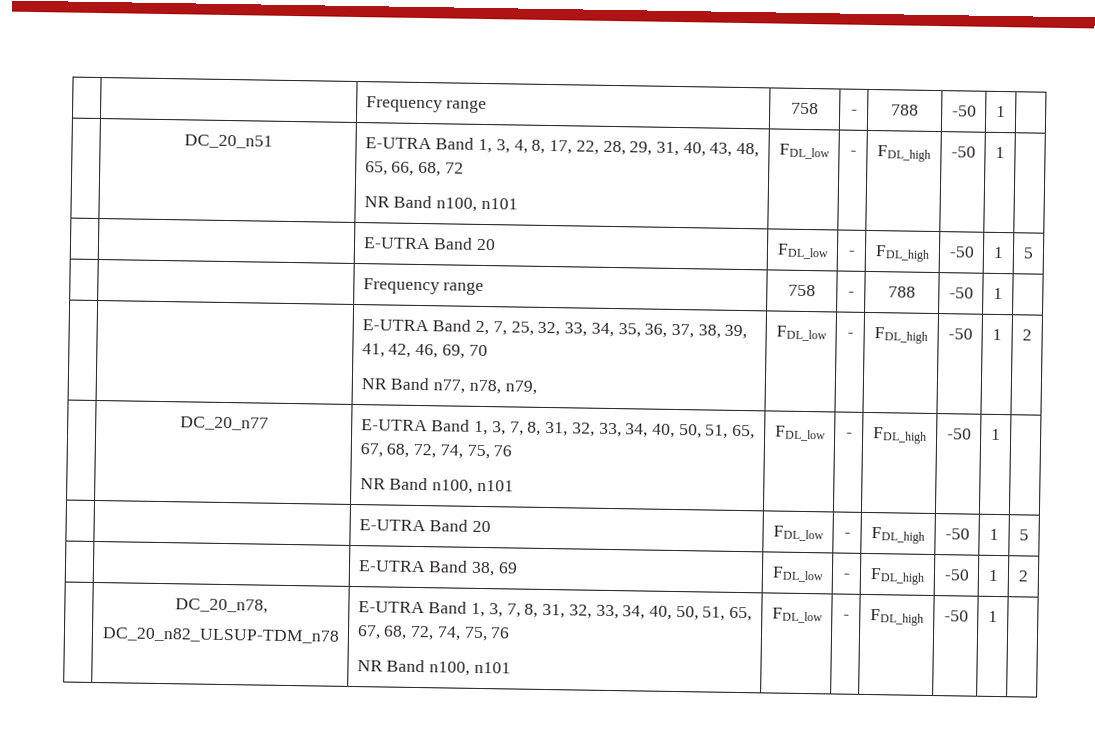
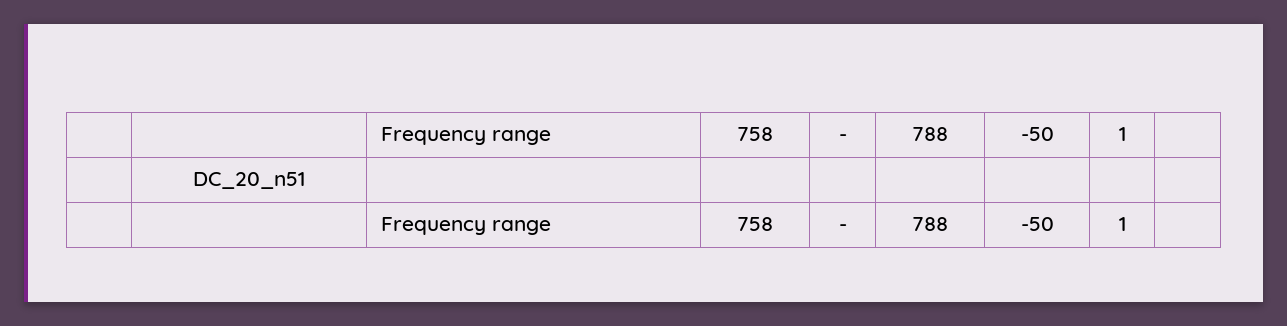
[364,137,760,158] [364,161,464,177] [363,195,518,212] [778,143,830,160] [849,150,857,156] [877,145,931,162] [950,146,976,158] [995,146,1005,159] [362,237,497,251] [776,243,829,260] [847,250,855,256] [875,245,930,262] [948,246,975,258] [993,246,1004,259] [1023,247,1034,259] [362,278,485,296] [788,284,816,297] [847,291,855,297] [888,286,916,298] [948,287,974,299] [993,287,1003,300] [361,319,748,340] [361,343,488,359] [360,377,537,395] [775,325,827,342] [846,332,854,338] [874,327,928,344] [947,328,973,340] [992,328,1002,341] [1022,329,1032,341] [179,416,269,431] [360,419,756,440] [359,443,513,460] [359,477,514,494] [774,425,826,442] [845,432,853,438] [872,427,927,444] [946,428,972,440] [991,428,1001,441] [358,519,492,533] [772,525,824,542] [843,532,851,538] [871,527,925,544] [944,528,970,540] [989,528,999,541] [1019,529,1029,541] [357,560,518,577] [771,566,824,583] [842,573,850,579] [870,568,925,585] [943,569,970,581] [988,569,999,582] [1018,570,1029,582] [174,598,268,614] [101,627,340,644] [357,601,753,622] [356,625,511,642] [356,659,511,676] [771,607,823,624] [842,614,850,620] [870,609,924,626] [943,610,969,622] [988,610,998,623] E-UTRA Band 1, 3, 4, 8, 17, 22, 28, 29, 31, 40, 43, 48, 65, 66, 68, 72 // NR Band n100, n101 | FDL_low | - | FDL_high | -50 | 1 | // | | E-UTRA Band 20 | FDL_low | - | FDL_high | -50 | 1 | 5 // | | Frequency range | 758 | - | 788 | -50 | 1 | // | | E-UTRA Band 2, 7, 25, 32, 33, 34, 35, 36, 37, 38, 39, 41, 42, 46, 69, 70 // NR Band n77, n78, n79, | FDL_low | - | FDL_high | -50 | 1 | 2 // | DC_20_n77 | E-UTRA Band 1, 3, 7, 8, 31, 32, 33, 34, 40, 50, 51, 65, 67, 68, 72, 74, 75, 76 // NR Band n100, n101 | FDL_low | - | FDL_high | -50 | 1 | // | | E-UTRA Band 20 | FDL_low | - | FDL_high | -50 | 1 | 5 // | | E-UTRA Band 38, 69 | FDL_low | - | FDL_high | -50 | 1 | 2 // | DC_20_n78, // DC_20_n82_ULSUP-TDM_n78 | E-UTRA Band 1, 3, 7, 8, 31, 32, 33, 34, 40, 50, 51, 65, 67, 68, 72, 74, 75, 76 // NR Band n100, n101 | FDL_low | - | FDL_high | -50 | 1 | -> [380,217,551,235] [737,217,773,231] [838,224,847,231] [912,217,948,231] [1020,217,1054,231] [1118,217,1126,231] | | | | | | // | | Frequency range | 758 | - | 788 | -50 | 1 |

